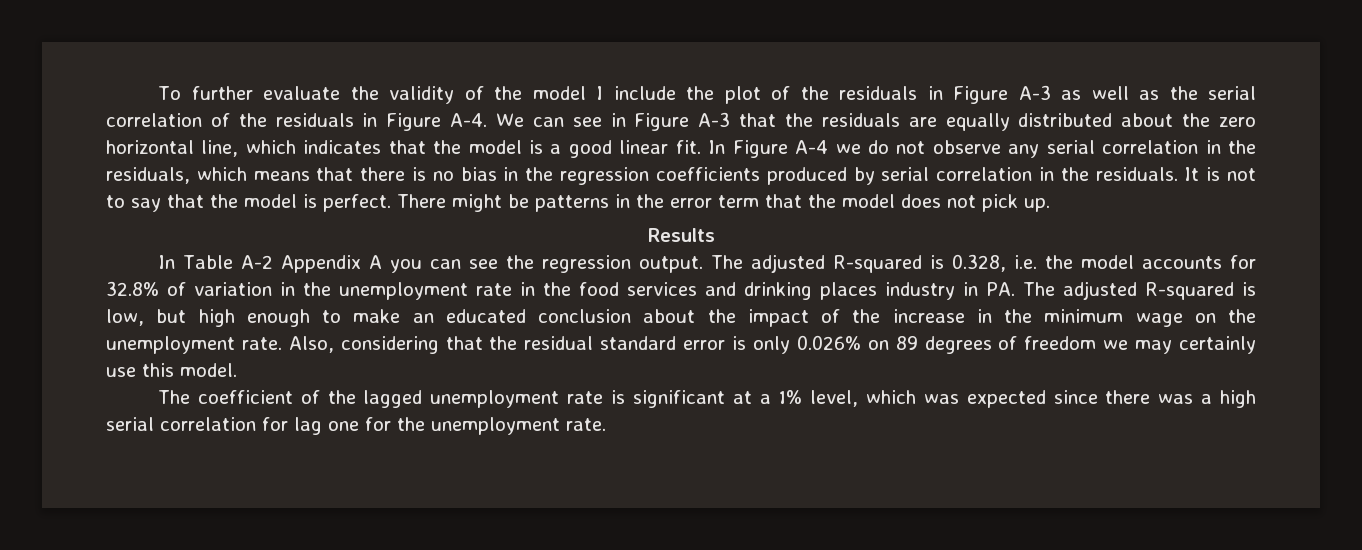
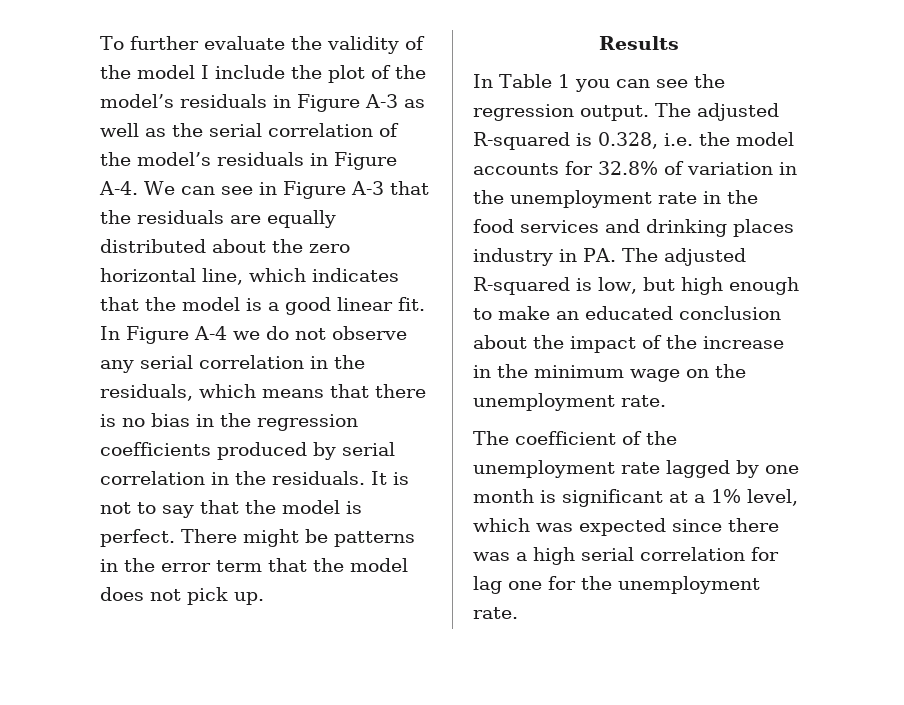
(829, 93) none -> [100,94,174,108] model’s
(267, 120) none -> [137,152,211,166] model’s
[241,255,383,273] A-2 Appendix A -> [557,74,570,88] 1
[288,335,1257,354] [106,363,237,377] Also, considering that the residual standard error is only 0.026% on 89 degrees of freedom we may certainly use this model. -> (666, 401) none
[363,390,604,408] lagged unemployment rate -> [473,460,799,478] [473,489,534,503] unemployment rate lagged by one month

